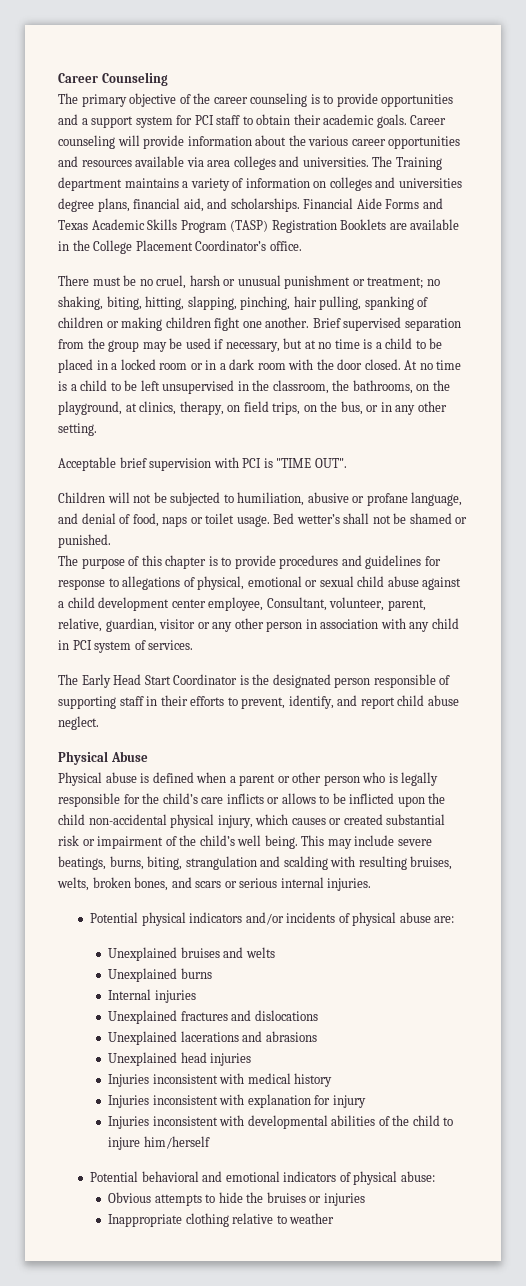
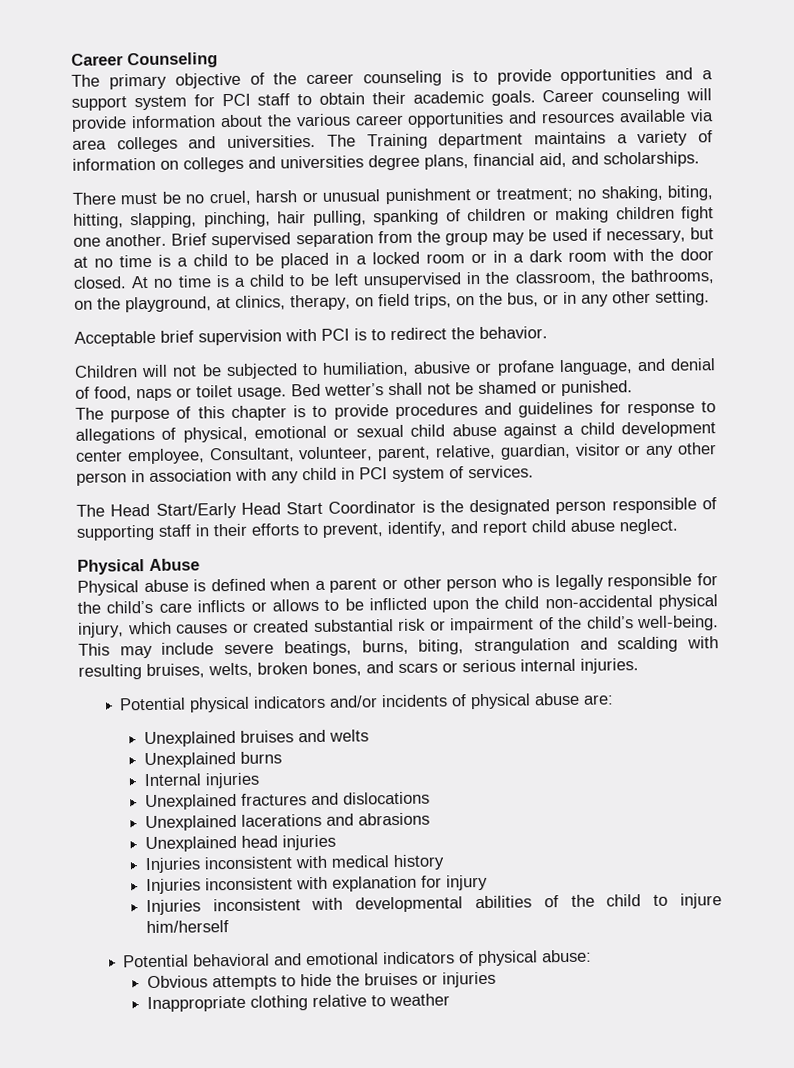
[303,198,443,209] [58,219,460,233] [58,240,302,254] Financial Aide Forms and Texas Academic Skills Program (TASP) Registration Booklets are available in the College Placement Coordinator’s office. -> (700, 159) none
[276,458,347,468] "TIME OUT". -> [371,326,548,341] to redirect the behavior.
[81,674,111,688] Early -> [110,502,237,519] Head Start/Early
[237,835,298,849] well being. -> [637,615,719,632] well-being.

